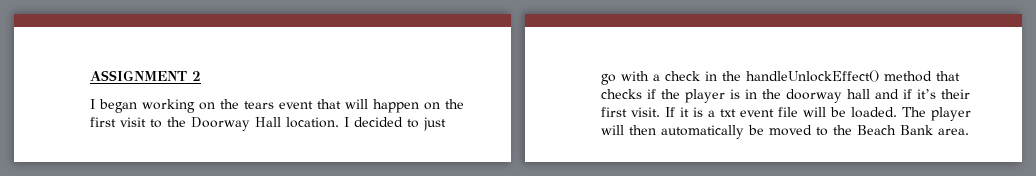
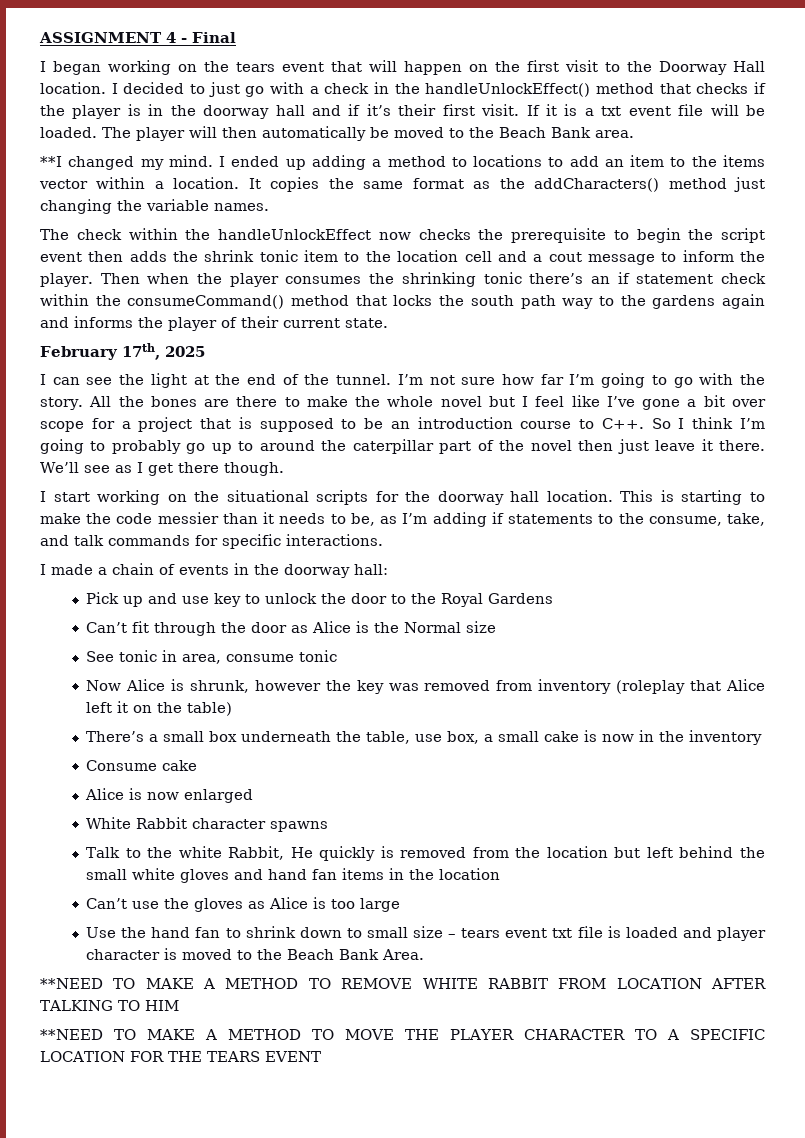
[192,71,201,81] 2 -> [166,32,236,43] 4 - Final
(969, 131) none -> [40,155,766,170] [39,177,765,192] [40,199,269,214] [40,228,765,243] [40,250,766,265] [40,272,767,287] [40,294,766,309] [40,316,388,331] [40,343,205,360] [40,373,765,388] [40,395,767,410] [40,417,765,432] [40,439,766,454] [40,462,284,476] [40,490,765,505] [40,512,766,527] [40,534,383,549] [40,563,388,578] [86,592,554,607] [86,621,497,636] [86,650,338,664] [86,679,766,694] [86,701,233,716] [86,730,763,745] [86,760,198,771] [85,788,254,803] [86,817,329,832] [86,846,765,861] [86,868,501,883] [86,897,401,912] [86,926,766,941] [86,948,425,960] [40,978,767,989] [40,1000,179,1011] [40,1029,765,1040] [40,1051,321,1062] // **I changed my mind. I ended up adding a method to locations to add an item to the items vector within a location. It copies the same format as the addCharacters() method just changing the variable names. // The check within the handleUnlockEffect now checks the prerequisite to begin the script event then adds the shrink tonic item to the location cell and a cout message to inform the player. Then when the player consumes the shrinking tonic there’s an if statement check within the consumeCommand() method that locks the south path way to the gardens again and informs the player of their current state. // February 17th, 2025 // I can see the light at the end of the tunnel. I’m not sure how far I’m going to go with the story. All the bones are there to make the whole novel but I feel like I’ve gone a bit over scope for a project that is supposed to be an introduction course to C++. So I think I’m going to probably go up to around the caterpillar part of the novel then just leave it there. We’ll see as I get there though. // I start working on the situational scripts for the doorway hall location. This is starting to make the code messier than it needs to be, as I’m adding if statements to the consume, take, and talk commands for specific interactions. // I made a chain of events in the doorway hall: // Pick up and use key to unlock the door to the Royal Gardens // Can’t fit through the door as Alice is the Normal size // See tonic in area, consume tonic // Now Alice is shrunk, however the key was removed from inventory (roleplay that Alice left it on the table) // There’s a small box underneath the table, use box, a small cake is now in the inventory // Consume cake // Alice is now enlarged // White Rabbit character spawns // Talk to the white Rabbit, He quickly is removed from the location but left behind the small white gloves and hand fan items in the location // Can’t use the gloves as Alice is too large // Use the hand fan to shrink down to small size – tears event txt file is loaded and player character is moved to the Beach Bank Area. // **NEED TO MAKE A METHOD TO REMOVE WHITE RABBIT FROM LOCATION AFTER TALKING TO HIM // **NEED TO MAKE A METHOD TO MOVE THE PLAYER CHARACTER TO A SPECIFIC LOCATION FOR THE TEARS EVENT

